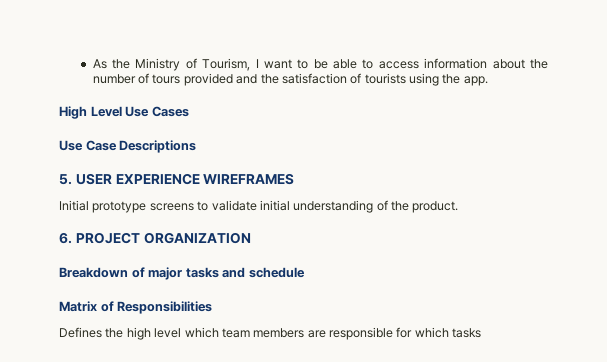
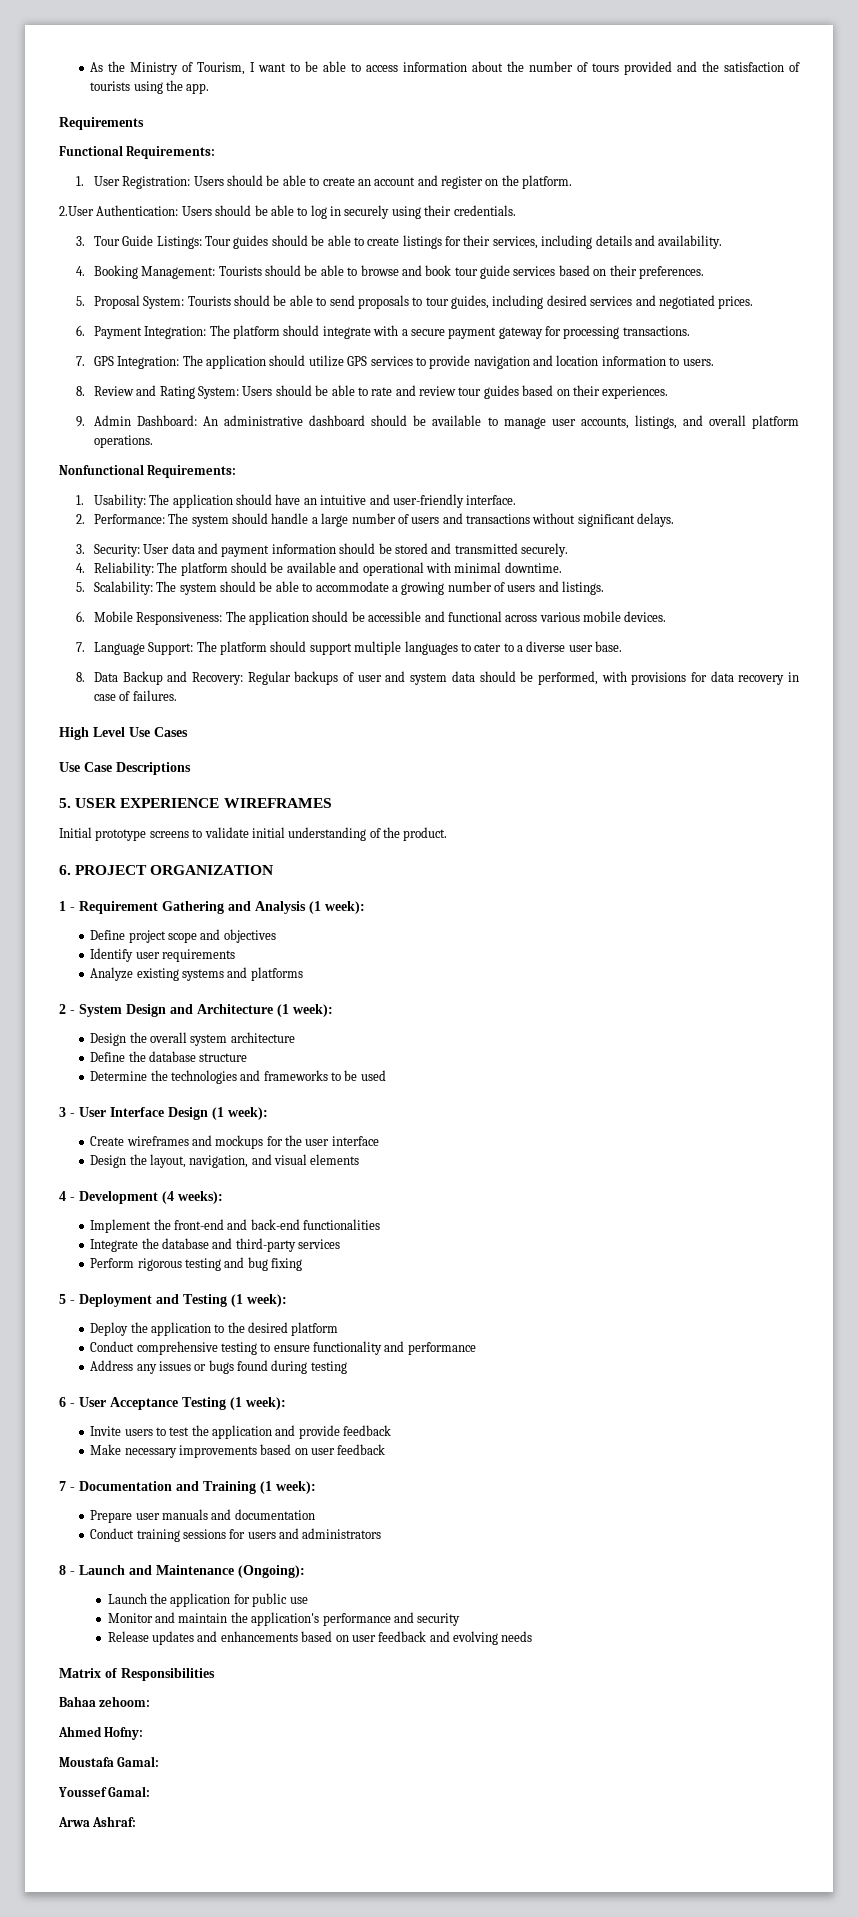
(488, 81) none -> [59,117,144,130] [59,145,216,159] [76,175,573,189] [59,205,516,219] [76,235,723,249] [76,265,704,279] [76,295,754,309] [76,325,690,339] [76,355,714,369] [76,385,669,399] [76,415,799,429] [93,435,153,448] [59,464,237,478] [76,494,517,508] [76,513,675,527] [76,543,569,557] [76,562,562,576] [76,581,605,595] [76,611,667,625] [76,641,623,655] [76,671,800,685] [93,690,177,701] // Requirements // Functional Requirements: // 1. User Registration: Users should be able to create an account and register on the platform. // 2.User Authentication: Users should be able to log in securely using their credentials. // 3. Tour Guide Listings: Tour guides should be able to create listings for their services, including details and availability. // 4. Booking Management: Tourists should be able to browse and book tour guide services based on their preferences. // 5. Proposal System: Tourists should be able to send proposals to tour guides, including desired services and negotiated prices. // 6. Payment Integration: The platform should integrate with a secure payment gateway for processing transactions. // 7. GPS Integration: The application should utilize GPS services to provide navigation and location information to users. // 8. Review and Rating System: Users should be able to rate and review tour guides based on their experiences. // 9. Admin Dashboard: An administrative dashboard should be available to manage user accounts, listings, and overall platform operations. // Nonfunctional Requirements: // 1. Usability: The application should have an intuitive and user-friendly interface. // 2. Performance: The system should handle a large number of users and transactions without significant delays. // 3. Security: User data and payment information should be stored and transmitted securely. // 4. Reliability: The platform should be available and operational with minimal downtime. // 5. Scalability: The system should be able to accommodate a growing number of users and listings. // 6. Mobile Responsiveness: The application should be accessible and functional across various mobile devices. // 7. Language Support: The platform should support multiple languages to cater to a diverse user base. // 8. Data Backup and Recovery: Regular backups of user and system data should be performed, with provisions for data recovery in case of failures.
[59,267,305,280] [59,301,213,314] [59,327,482,340] Breakdown of major tasks and schedule // Matrix of Responsibilities // Defines the high level which team members are responsible for which tasks -> [59,901,365,914] [90,929,276,943] [90,948,235,962] [90,967,303,981] [59,1004,333,1017] [90,1032,295,1046] [90,1051,248,1062] [90,1070,386,1084] [59,1107,268,1120] [90,1135,379,1149] [90,1154,360,1168] [59,1191,223,1204] [90,1219,381,1233] [90,1238,341,1252] [90,1257,303,1271] [59,1294,287,1307] [90,1322,339,1336] [90,1341,476,1355] [90,1360,347,1374] [59,1397,286,1410] [90,1425,392,1439] [90,1444,386,1458] [59,1481,316,1494] [90,1509,315,1523] [90,1528,382,1542] [59,1565,305,1578] [107,1593,308,1607] [107,1612,461,1626] [107,1631,533,1645] [59,1668,215,1681] [59,1696,151,1707] [58,1726,144,1740] [59,1756,160,1767] [58,1786,151,1797] [58,1816,137,1827] 1 - Requirement Gathering and Analysis (1 week): // Define project scope and objectives // Identify user requirements // Analyze existing systems and platforms // 2 - System Design and Architecture (1 week): // Design the overall system architecture // Define the database structure // Determine the technologies and frameworks to be used // 3 - User Interface Design (1 week): // Create wireframes and mockups for the user interface // Design the layout, navigation, and visual elements // 4 - Development (4 weeks): // Implement the front-end and back-end functionalities // Integrate the database and third-party services // Perform rigorous testing and bug fixing // 5 - Deployment and Testing (1 week): // Deploy the application to the desired platform // Conduct comprehensive testing to ensure functionality and performance // Address any issues or bugs found during testing // 6 - User Acceptance Testing (1 week): // Invite users to test the application and provide feedback // Make necessary improvements based on user feedback // 7 - Documentation and Training (1 week): // Prepare user manuals and documentation // Conduct training sessions for users and administrators // 8 - Launch and Maintenance (Ongoing): // Launch the application for public use // Monitor and maintain the application's performance and security // Release updates and enhancements based on user feedback and evolving needs // Matrix of Responsibilities // Bahaa zehoom: // Ahmed Hofny: // Moustafa Gamal: // Youssef Gamal: // Arwa Ashraf:

